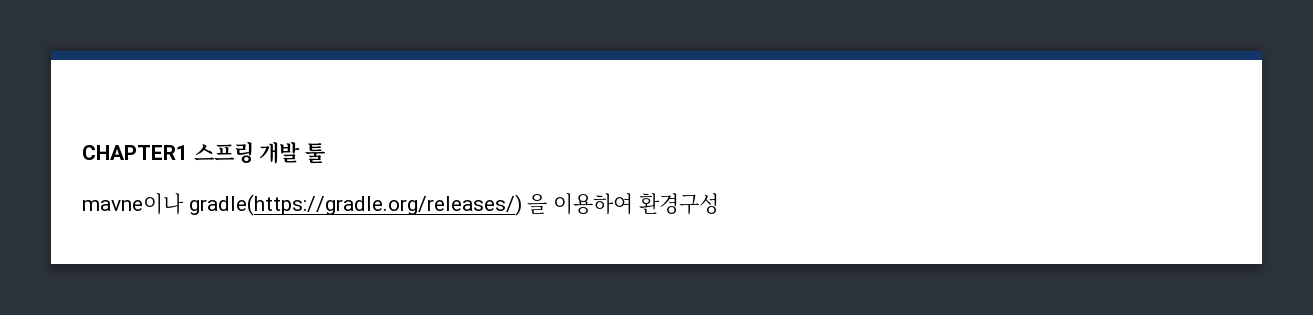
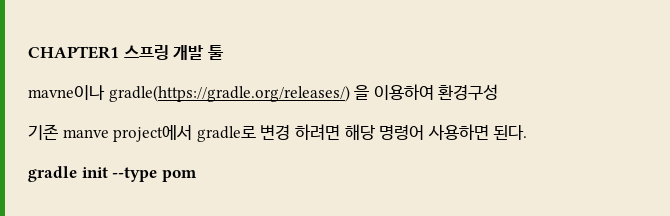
(719, 204) none -> [28,124,528,142] [28,166,197,182] // 기존 manve project에서 gradle로 변경 하려면 해당 명령어 사용하면 된다. // gradle init --type pom

